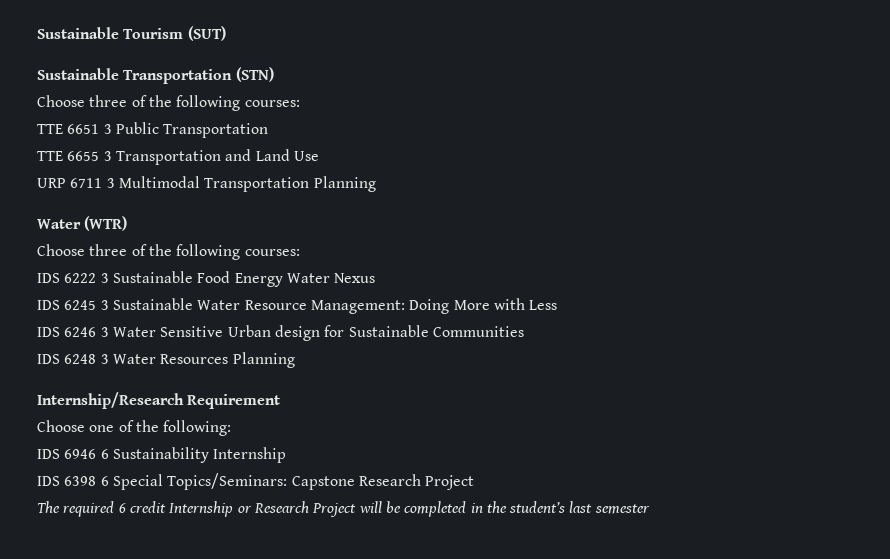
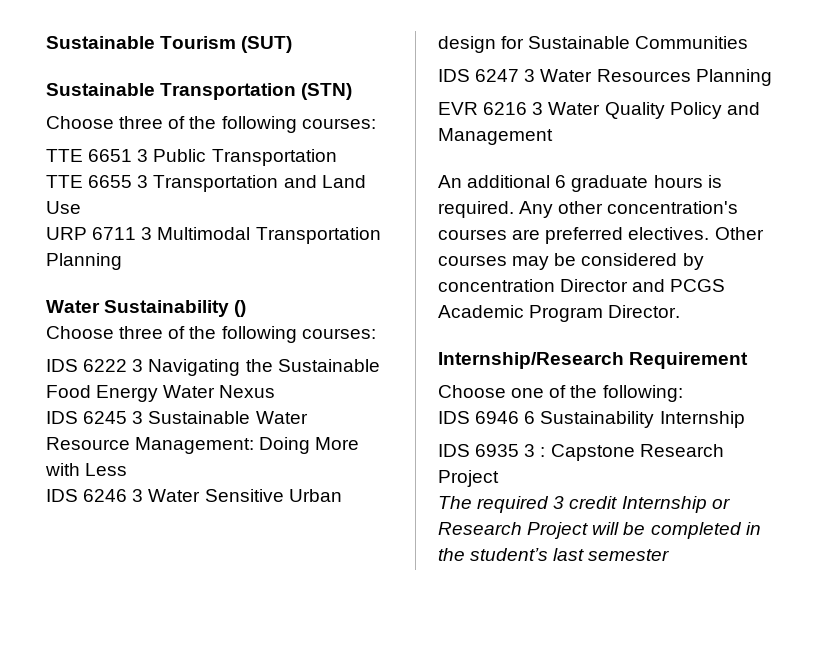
[84,216,128,231] (WTR) -> [104,300,247,317] Sustainability ()
(109, 278) none -> [148,359,273,376] Navigating the
[64,354,97,364] 6248 -> [475,69,520,82] 6247
(295, 360) none -> [438,102,760,119] [438,128,553,145] [438,175,722,192] [438,201,739,218] [438,227,764,244] [438,253,704,270] [438,279,726,292] [438,305,681,322] // EVR 6216 3 Water Quality Policy and Management // An additional 6 graduate hours is required. Any other concentration's courses are preferred electives. Other courses may be considered by concentration Director and PCGS Academic Program Director.
[64,473,288,490] 6398 6 Special Topics/Seminars: -> [475,444,546,457] 6935 3 :
[118,503,126,513] 6 -> [553,496,565,509] 3

